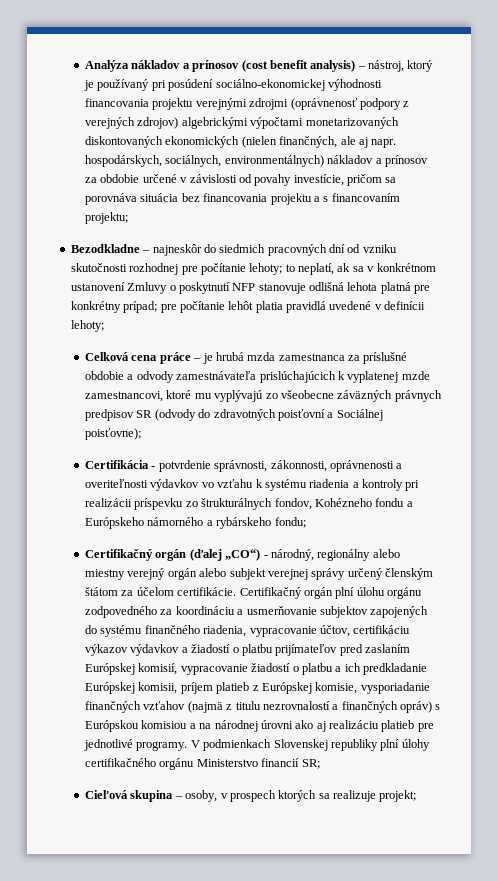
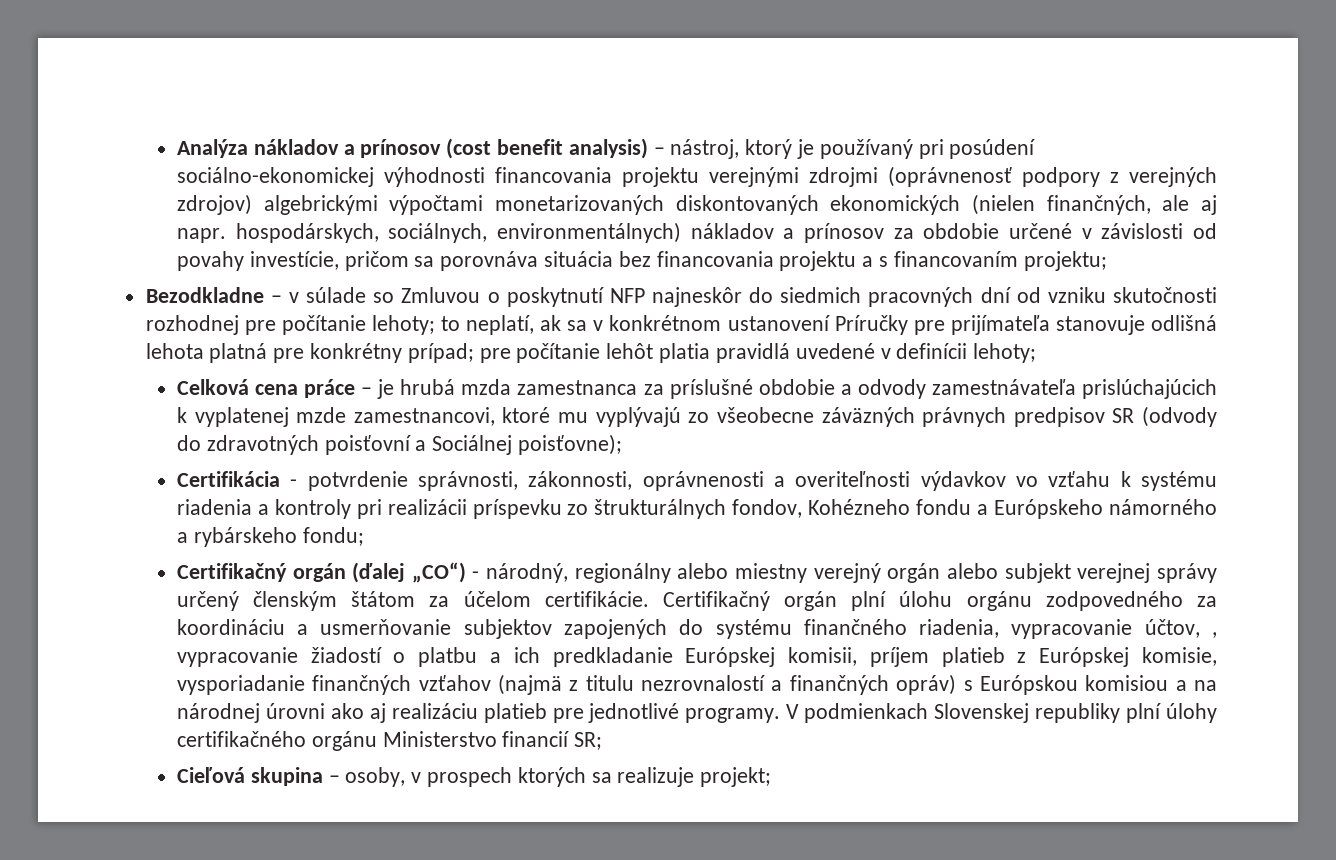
(151, 251) none -> [288,287,645,307] v súlade so Zmluvou o poskytnutí NFP
[127,282,256,294] Zmluvy o poskytnutí NFP -> [834,315,1050,335] Príručky pre prijímateľa
[353,625,411,634] [85,644,411,656] [85,663,178,675] certifikáciu výkazov výdavkov a žiadostí o platbu prijímateľov pred zaslaním Európskej komisií, -> [1212,632,1217,638] ,

